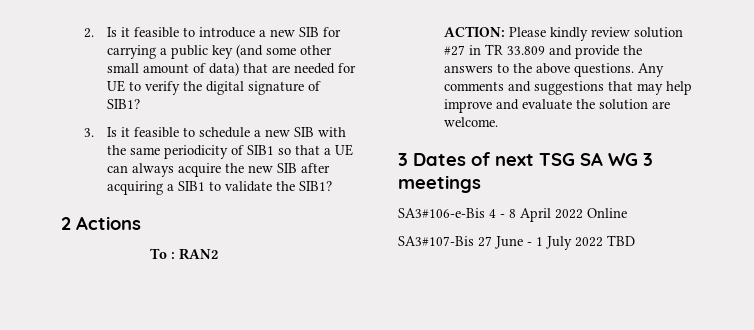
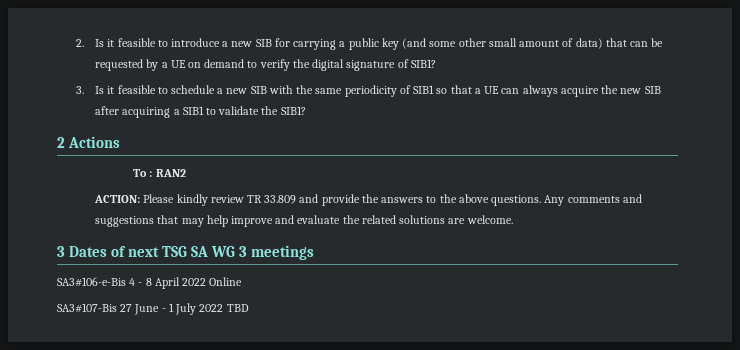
[272,63,357,74] [107,80,126,92] are needed for UE -> [630,38,664,47] [95,59,245,71] can be requested by a UE on demand
[634,27,684,38] [444,45,482,56] solution #27 in -> (244, 199) none
[599,99,649,110] solution -> [361,215,446,224] related solutions

